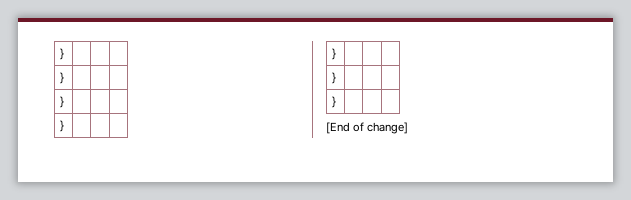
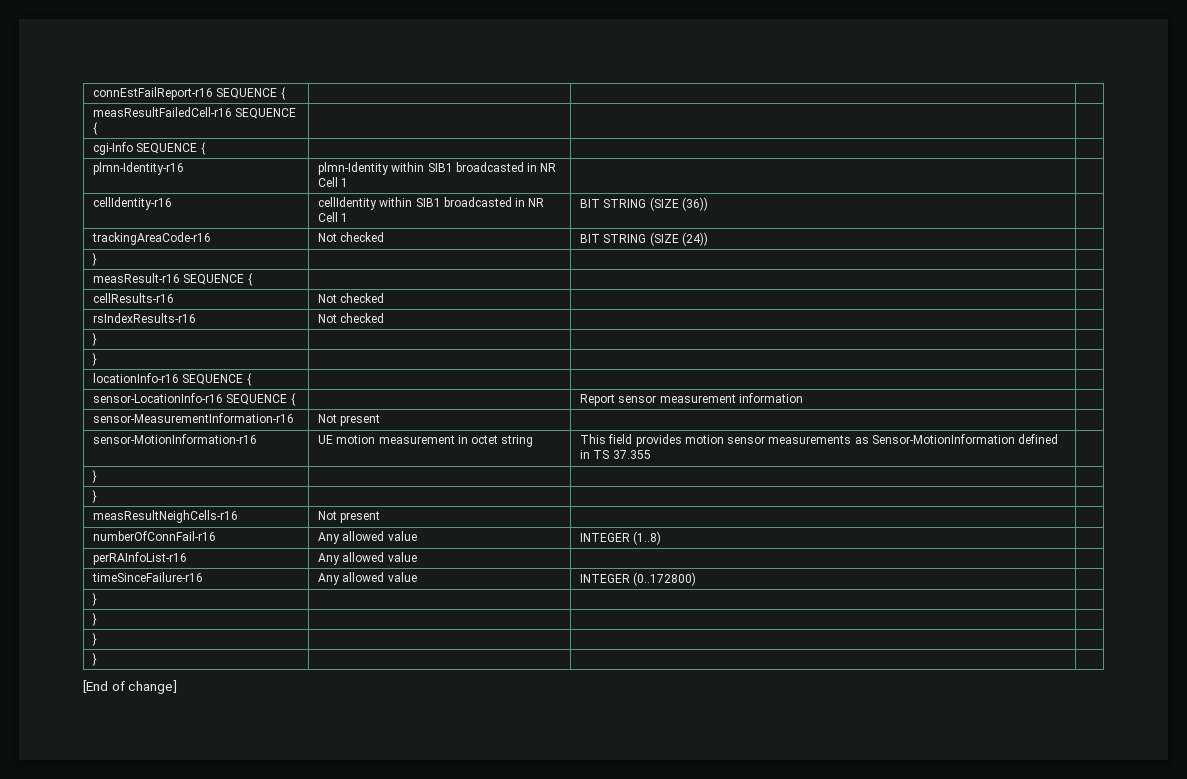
[60,48,65,60] [60,72,65,84] [60,96,65,108] } | | | // } | | | // } | | -> [93,87,286,100] [93,107,297,119] [93,122,99,135] [93,142,206,155] [93,162,185,175] [318,162,557,175] [318,177,349,187] [93,197,173,210] [318,197,545,210] [318,212,349,222] [580,197,708,211] [92,232,212,245] [318,232,385,242] [580,232,708,246] [92,253,98,266] [93,273,253,286] [93,293,175,303] [318,293,385,303] [93,313,197,323] [318,313,385,323] [92,333,98,346] [92,353,98,366] [93,373,252,386] [93,393,296,406] [580,393,803,406] [93,413,295,423] [318,414,381,426] [93,434,258,444] [318,435,534,447] [580,434,1059,447] [580,450,651,459] [92,470,98,483] [92,490,98,503] [93,510,239,523] [318,511,381,523] [93,531,217,541] [318,531,417,544] [580,531,662,545] [93,552,188,565] [318,552,417,565] [92,572,204,582] [318,572,417,585] [580,572,697,586] connEstFailReport-r16 SEQUENCE { | | | // measResultFailedCell-r16 SEQUENCE { | | | // cgi-Info SEQUENCE { | | | // plmn-Identity-r16 | plmn-Identity within SIB1 broadcasted in NR Cell 1 | | // cellIdentity-r16 | cellIdentity within SIB1 broadcasted in NR Cell 1 | BIT STRING (SIZE (36)) | // trackingAreaCode-r16 | Not checked | BIT STRING (SIZE (24)) | // } | | | // measResult-r16 SEQUENCE { | | | // cellResults-r16 | Not checked | | // rsIndexResults-r16 | Not checked | | // } | | | // } | | | // locationInfo-r16 SEQUENCE { | | | // sensor-LocationInfo-r16 SEQUENCE { | | Report sensor measurement information | // sensor-MeasurementInformation-r16 | Not present | | // sensor-MotionInformation-r16 | UE motion measurement in octet string | This field provides motion sensor measurements as Sensor-MotionInformation defined in TS 37.355 | // } | | | // } | | | // measResultNeighCells-r16 | Not present | | // numberOfConnFail-r16 | Any allowed value | INTEGER (1..8) | // perRAInfoList-r16 | Any allowed value | | // timeSinceFailure-r16 | Any allowed value | INTEGER (0..172800)

